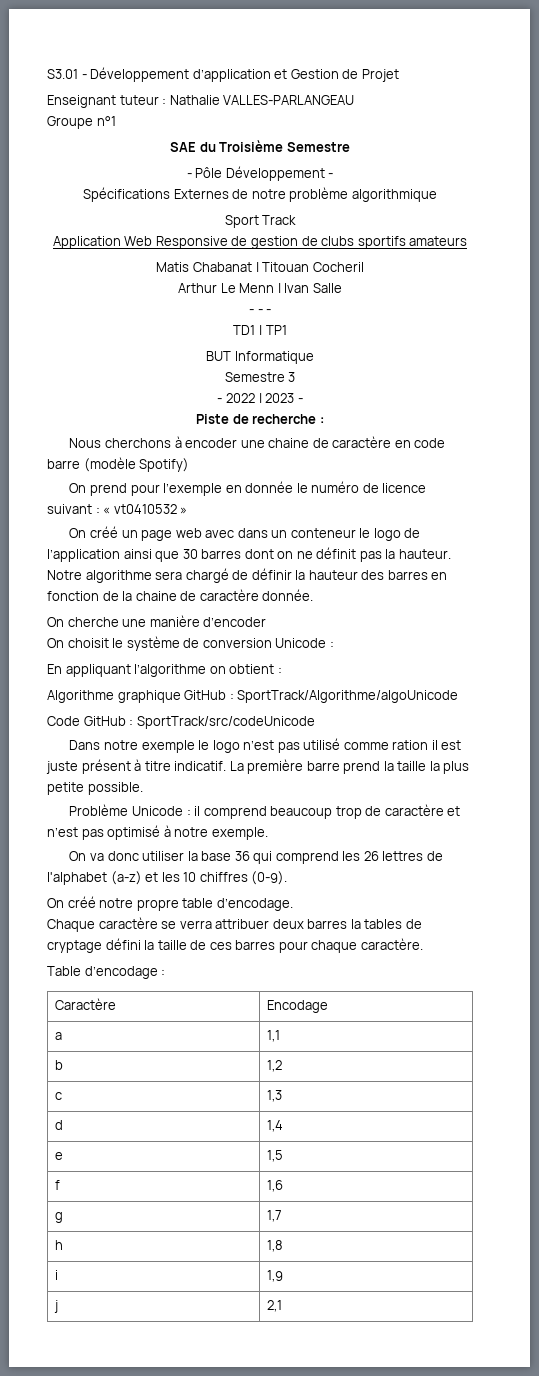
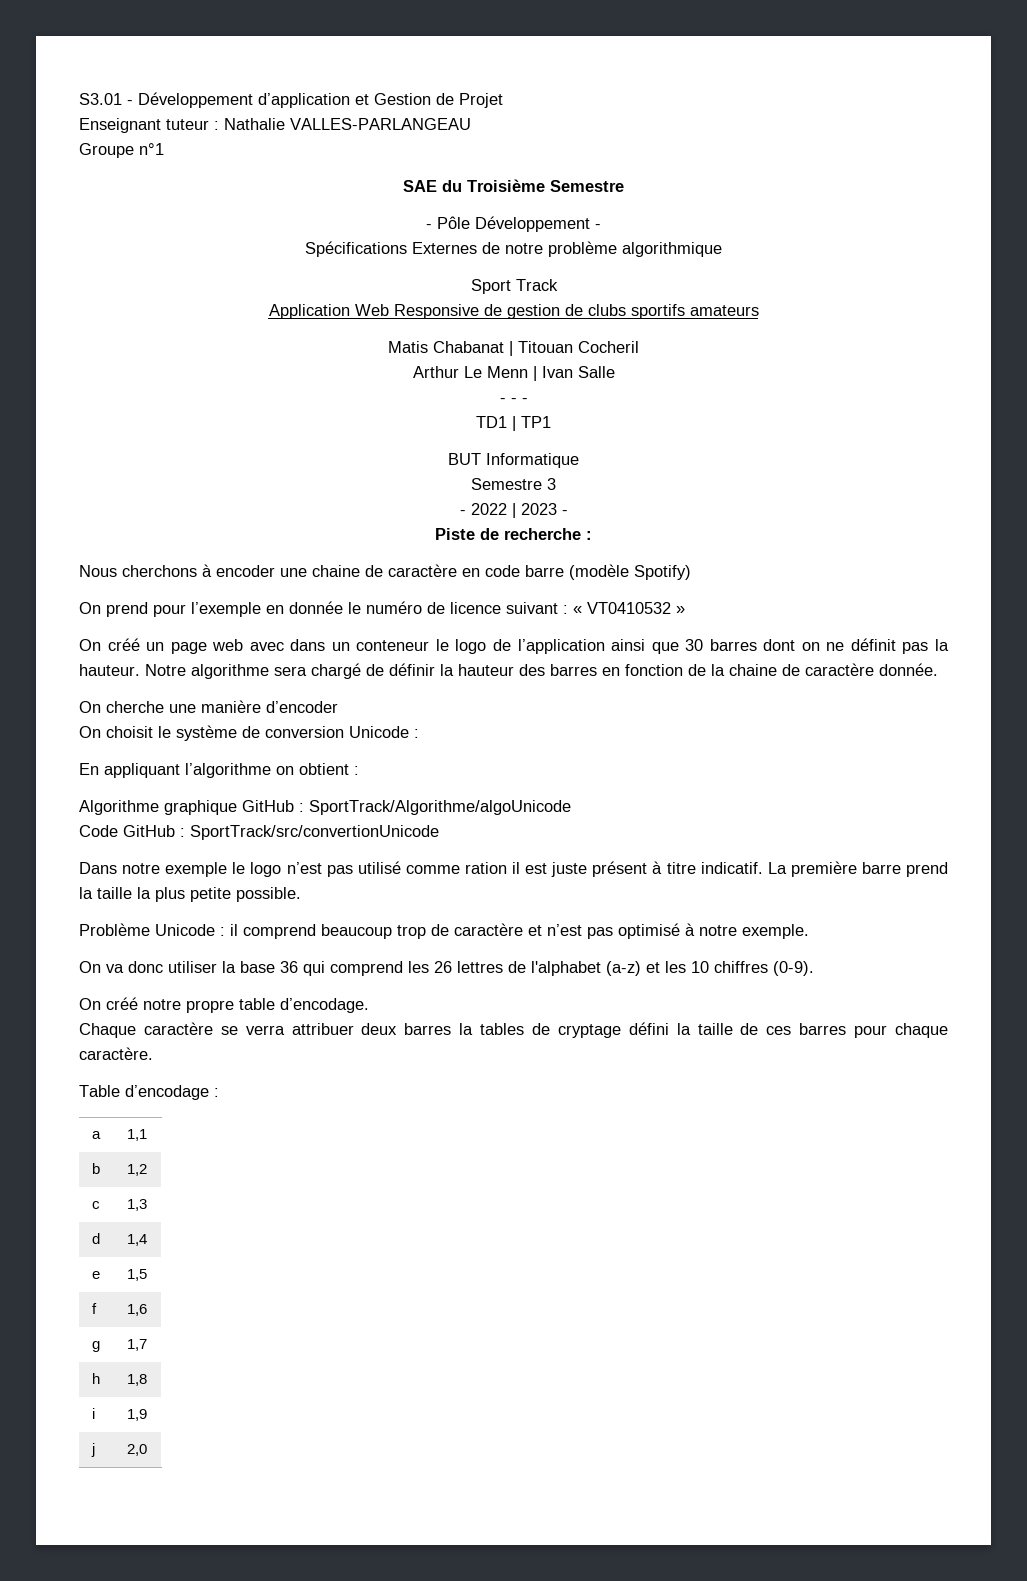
[113,504,177,514] vt0410532 -> [587,602,671,614] VT0410532
[136,716,315,729] SportTrack/src/codeUnicode -> [190,825,439,840] SportTrack/src/convertionUnicode
[55,998,117,1010] [267,1000,329,1013] // Caractère | Encodage -> (219, 1092) none
[267,1300,283,1312] 2,1 -> [127,1444,148,1456] 2,0

